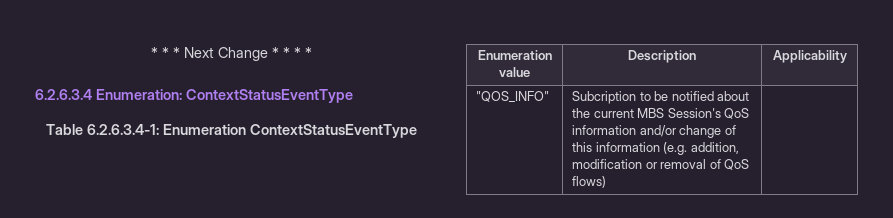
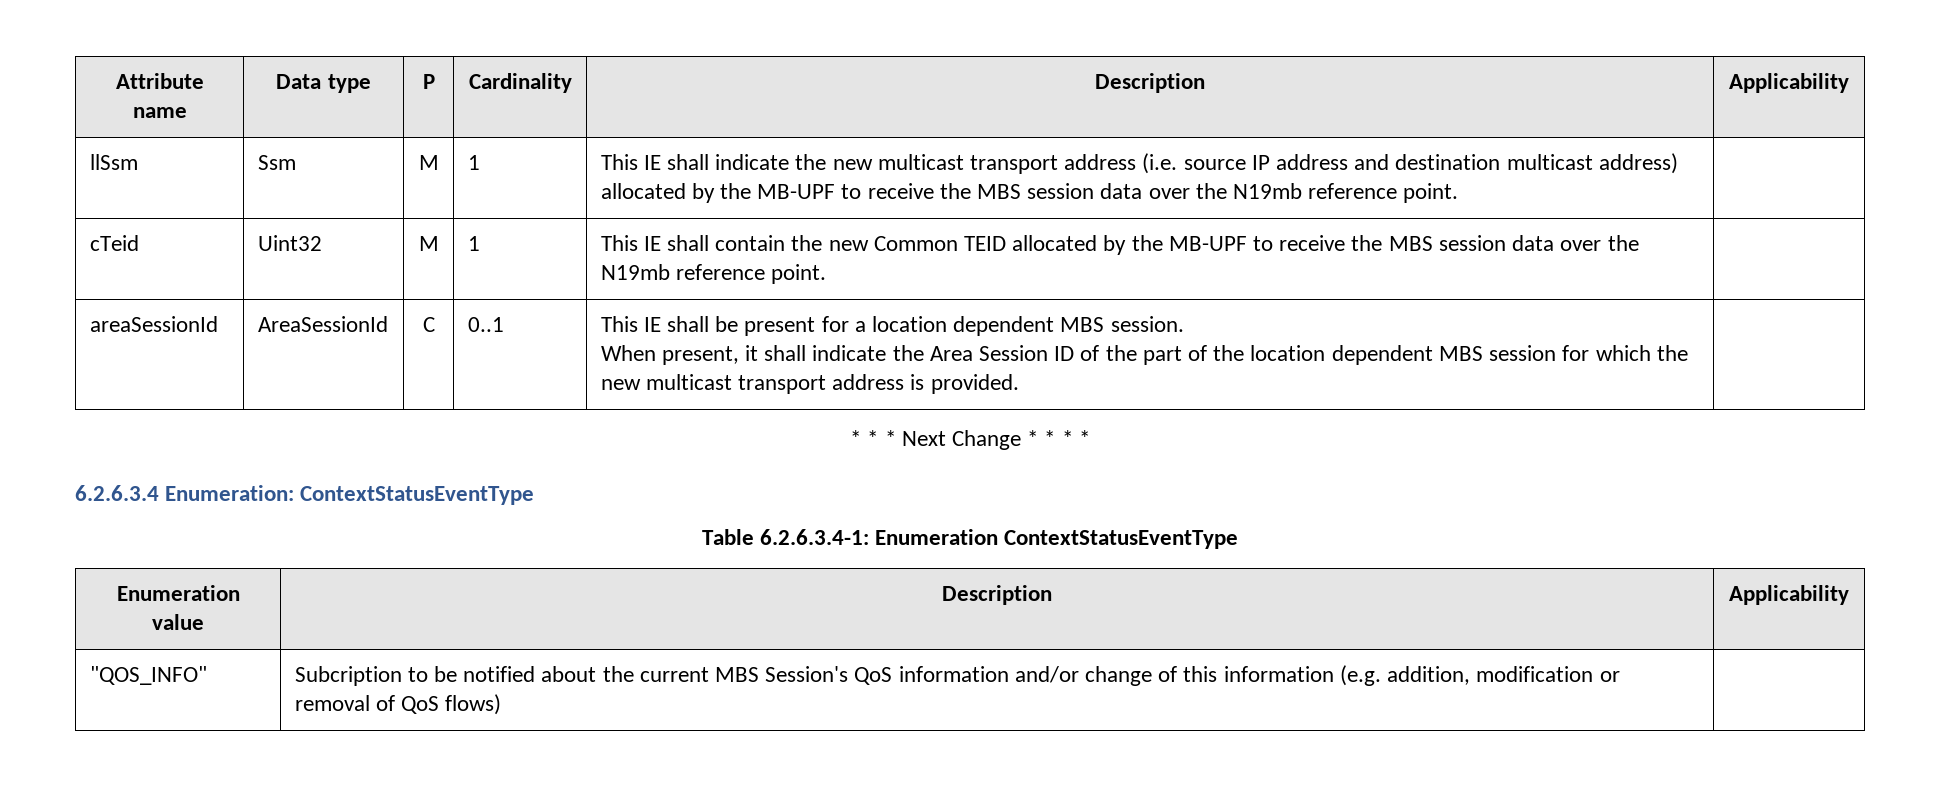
(150, 52) none -> [115,73,204,89] [132,107,187,118] [276,74,371,93] [422,74,435,89] [468,73,572,93] [1095,73,1205,93] [1729,73,1849,93] [89,154,138,170] [257,155,296,170] [418,155,439,170] [467,155,480,170] [600,153,1678,174] [600,183,1459,203] [89,235,139,251] [257,235,322,251] [418,236,439,251] [467,236,480,251] [600,235,1639,255] [600,264,826,284] [89,316,218,332] [257,316,388,332] [422,317,435,332] [467,317,504,332] [600,316,1184,336] [600,345,1688,365] [600,374,1019,394] Attribute name | Data type | P | Cardinality | Description | Applicability // llSsm | Ssm | M | 1 | This IE shall indicate the new multicast transport address (i.e. source IP address and destination multicast address) allocated by the MB-UPF to receive the MBS session data over the N19mb reference point. | // cTeid | Uint32 | M | 1 | This IE shall contain the new Common TEID allocated by the MB-UPF to receive the MBS session data over the N19mb reference point. | // areaSessionId | AreaSessionId | C | 0..1 | This IE shall be present for a location dependent MBS session. // When present, it shall indicate the Area Session ID of the part of the location dependent MBS session for which the new multicast transport address is provided. | //

